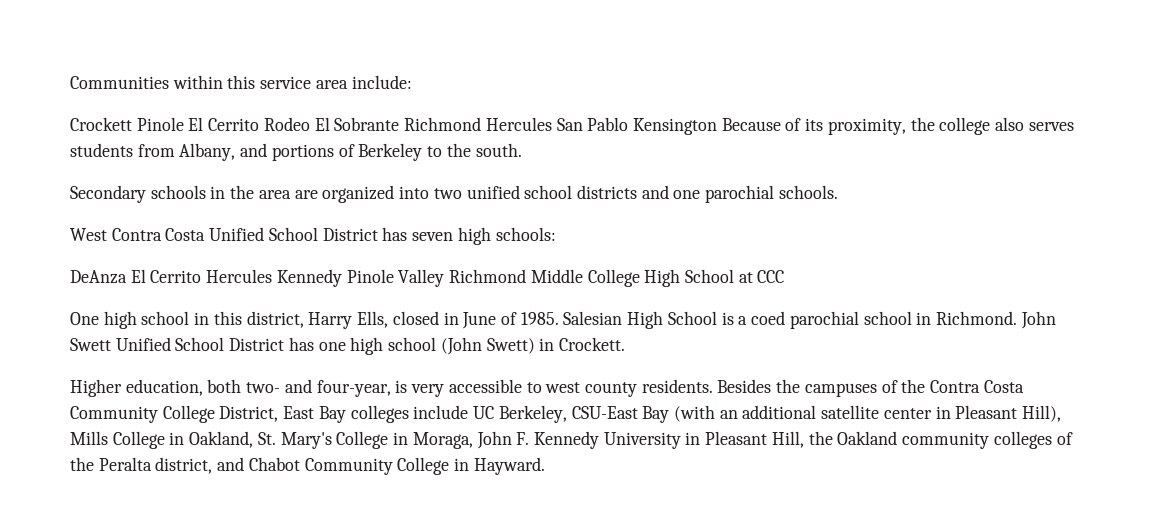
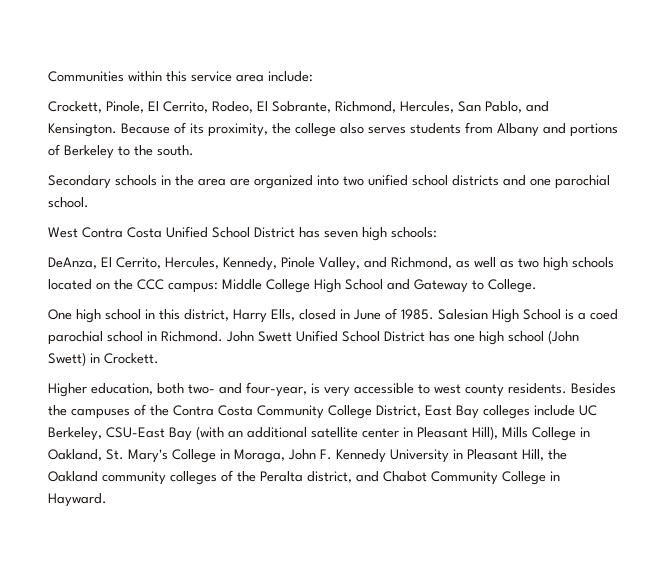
[70,117,717,135] Crockett Pinole El Cerrito Rodeo El Sobrante Richmond Hercules San Pablo Kensington -> [48,101,549,113] [48,123,117,137] Crockett, Pinole, El Cerrito, Rodeo, El Sobrante, Richmond, Hercules, San Pablo, and Kensington.
[179,143,236,161] Albany, -> [497,123,539,137] Albany
[778,185,838,199] schools. -> [48,197,89,208] school.
[70,269,785,287] DeAnza El Cerrito Hercules Kennedy Pinole Valley Richmond Middle College High School at CCC -> [48,257,614,271] [48,279,537,293] DeAnza, El Cerrito, Hercules, Kennedy, Pinole Valley, and Richmond, as well as two high schools located on the CCC campus: Middle College High School and Gateway to College.

